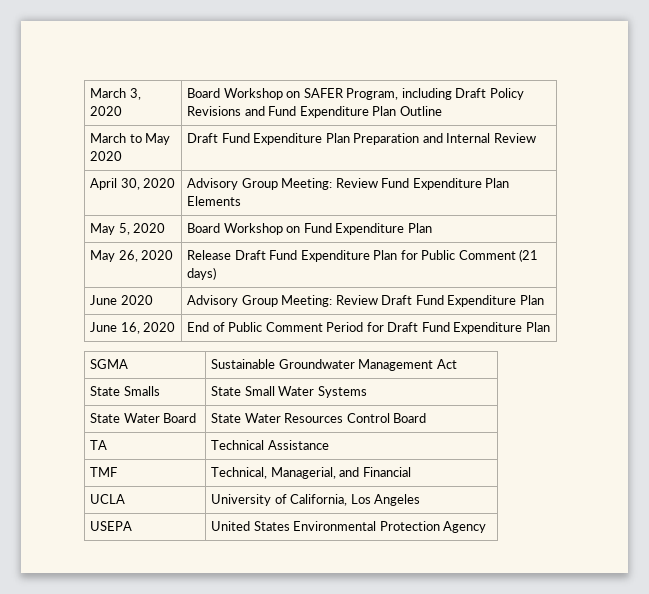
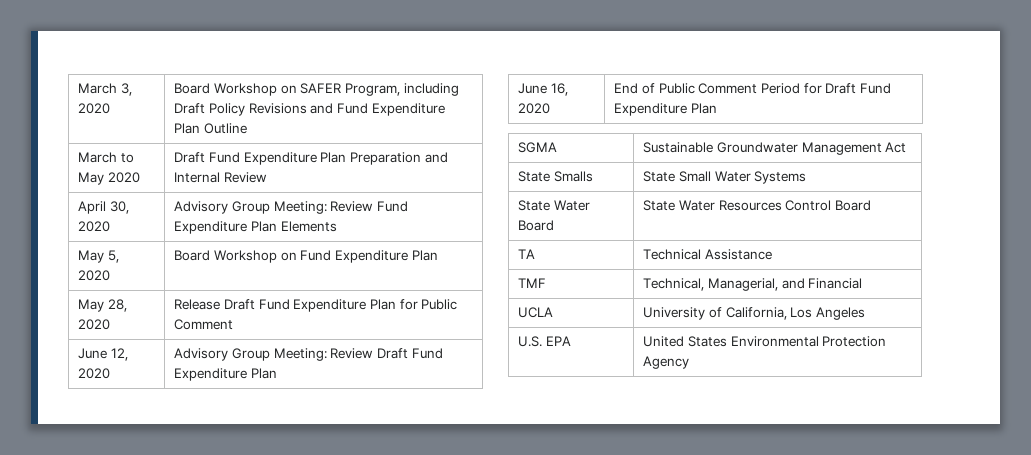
[118,250,138,262] 26, -> [108,299,128,312] 28,
[519,249,539,262] [187,267,217,280] [90,295,118,305] (21 days) // June -> [78,348,129,361] // June 12,
[90,521,133,531] USEPA -> [518,336,572,347] U.S. EPA

